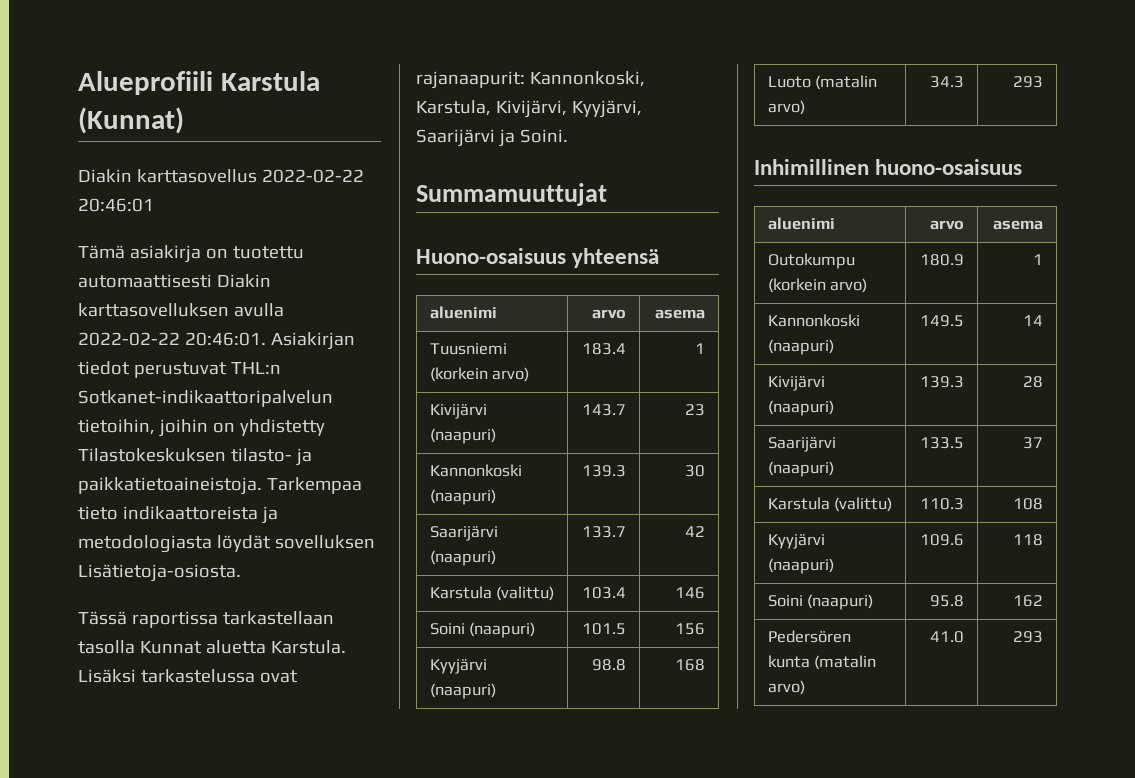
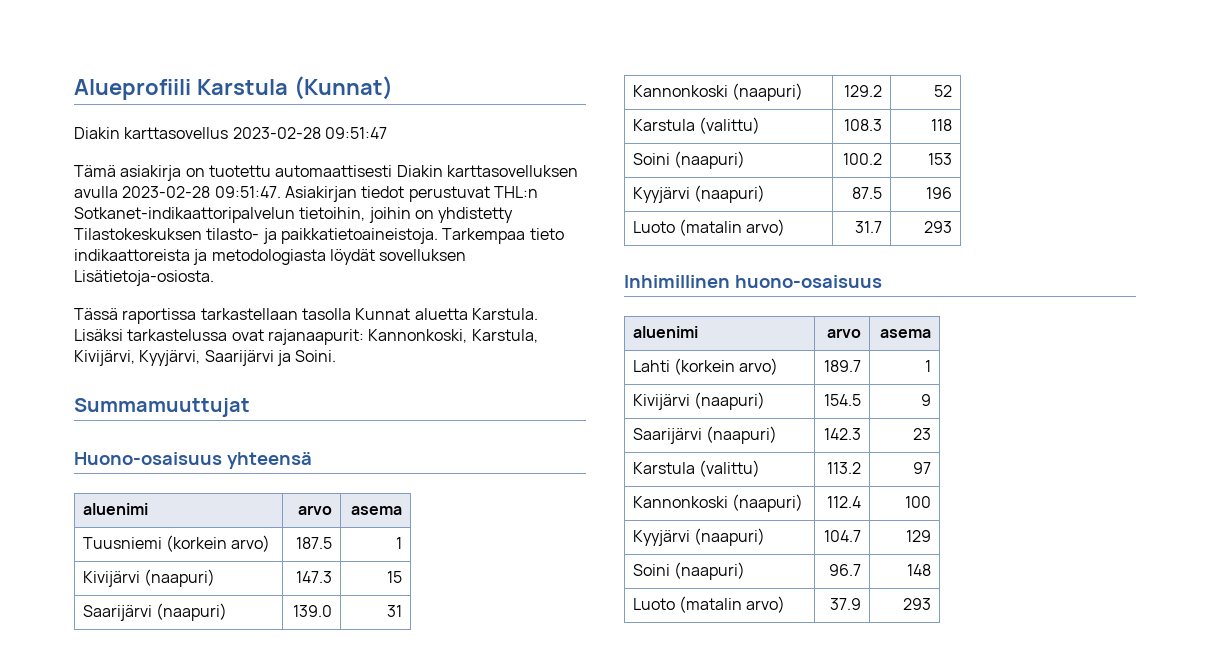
[261,169,364,183] [78,198,154,212] 2022-02-22 20:46:01 -> [232,127,387,139] 2023-02-28 09:51:47
[78,332,266,346] 2022-02-22 20:46:01. -> [122,186,281,198] 2023-02-28 09:51:47.
[582,343,627,355] [695,343,706,354] [429,404,487,419] [429,428,496,444] [582,404,627,416] [685,404,706,416] [429,464,522,477] [429,489,496,505] [582,465,627,477] [685,465,706,477] [429,526,498,541] [429,550,496,566] [582,526,627,538] [685,526,706,537] [429,586,555,601] [582,587,627,599] [675,587,706,599] [429,622,536,638] [582,623,627,635] [675,623,706,635] [429,659,487,674] [429,683,496,699] [592,659,627,671] [675,659,706,671] [767,75,878,90] [767,100,805,115] [930,76,965,88] 183.4 | 1 // Kivijärvi (naapuri) | 143.7 | 23 // Kannonkoski (naapuri) | 139.3 | 30 // Saarijärvi (naapuri) | 133.7 | 42 // Karstula (valittu) | 103.4 | 146 // Soini (naapuri) | 101.5 | 156 // Kyyjärvi (naapuri) | 98.8 | 168 // Luoto (matalin arvo) | 34.3 -> [296,537,333,549] [396,537,403,549] [82,569,216,587] [296,571,333,583] [387,571,403,583] [82,603,228,621] [293,605,333,617] [387,605,403,617] [632,83,804,101] [844,85,883,97] [934,85,953,97] [632,117,761,134] [844,119,883,131] [931,119,953,131] [632,151,746,169] [843,153,883,165] [928,153,953,165] [632,185,766,203] [852,187,883,199] [926,187,953,199] [632,219,786,236] [855,221,883,233] 187.5 | 1 // Kivijärvi (naapuri) | 147.3 | 15 // Saarijärvi (naapuri) | 139.0 | 31 // Kannonkoski (naapuri) | 129.2 | 52 // Karstula (valittu) | 108.3 | 118 // Soini (naapuri) | 100.2 | 153 // Kyyjärvi (naapuri) | 87.5 | 196 // Luoto (matalin arvo) | 31.7
[767,253,855,269] [767,278,868,293] [920,254,965,266] [1033,254,1044,265] [767,314,860,327] [767,339,834,355] [920,315,965,327] [1023,315,1044,326] [767,376,825,391] [767,400,834,416] [920,376,965,388] [1023,376,1044,388] [767,437,836,452] [767,461,834,477] [920,437,965,449] [1023,437,1044,449] [767,497,893,512] [920,498,965,510] [1013,498,1044,510] [767,534,825,549] [767,558,834,574] [920,534,965,546] [1013,534,1044,546] [767,594,874,610] [930,595,965,607] [1013,595,1044,607] [767,630,851,643] [767,655,877,670] [767,680,805,695] [930,631,965,643] Outokumpu (korkein arvo) | 180.9 | 1 // Kannonkoski (naapuri) | 149.5 | 14 // Kivijärvi (naapuri) | 139.3 | 28 // Saarijärvi (naapuri) | 133.5 | 37 // Karstula (valittu) | 110.3 | 108 // Kyyjärvi (naapuri) | 109.6 | 118 // Soini (naapuri) | 95.8 | 162 // Pedersören kunta (matalin arvo) | 41.0 -> [632,358,779,375] [824,360,862,372] [925,360,932,372] [632,392,766,410] [824,394,862,406] [921,394,932,406] [632,426,778,444] [824,428,862,440] [913,428,932,440] [632,460,761,477] [827,462,862,474] [913,462,932,474] [632,494,804,512] [827,496,862,508] [905,496,932,508] [632,528,766,546] [824,530,862,542] [906,530,932,542] [632,562,746,580] [829,564,862,576] [907,564,932,576] [632,596,786,613] [830,598,862,610] Lahti (korkein arvo) | 189.7 | 1 // Kivijärvi (naapuri) | 154.5 | 9 // Saarijärvi (naapuri) | 142.3 | 23 // Karstula (valittu) | 113.2 | 97 // Kannonkoski (naapuri) | 112.4 | 100 // Kyyjärvi (naapuri) | 104.7 | 129 // Soini (naapuri) | 96.7 | 148 // Luoto (matalin arvo) | 37.9

